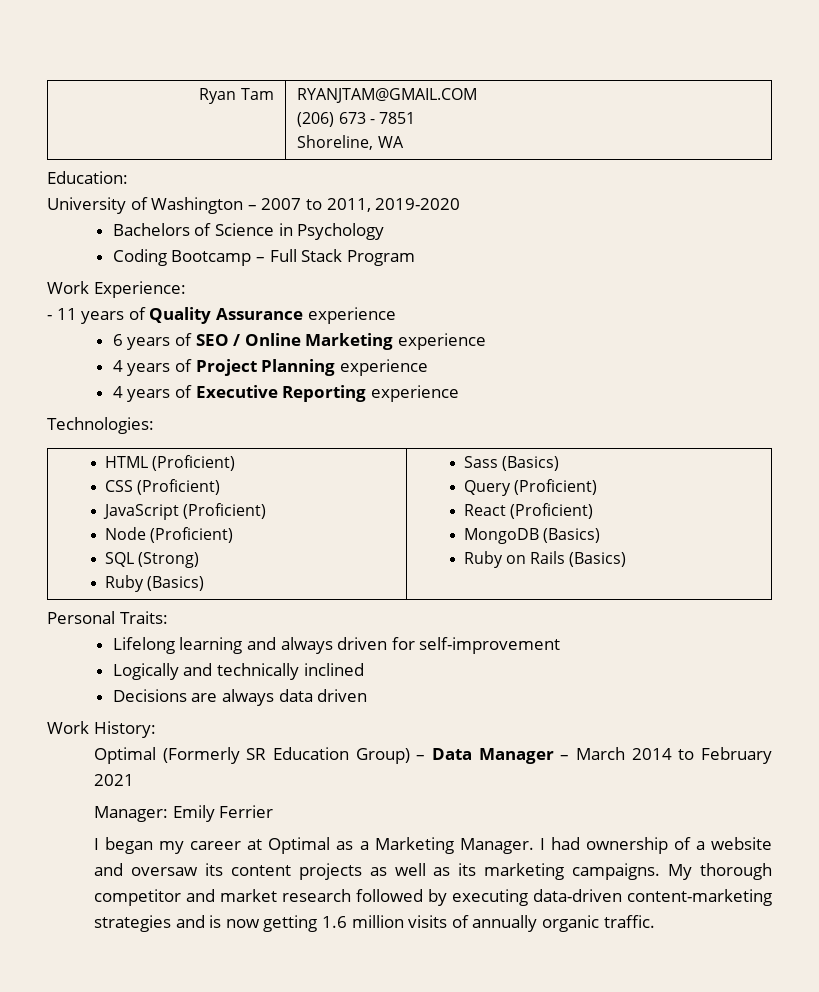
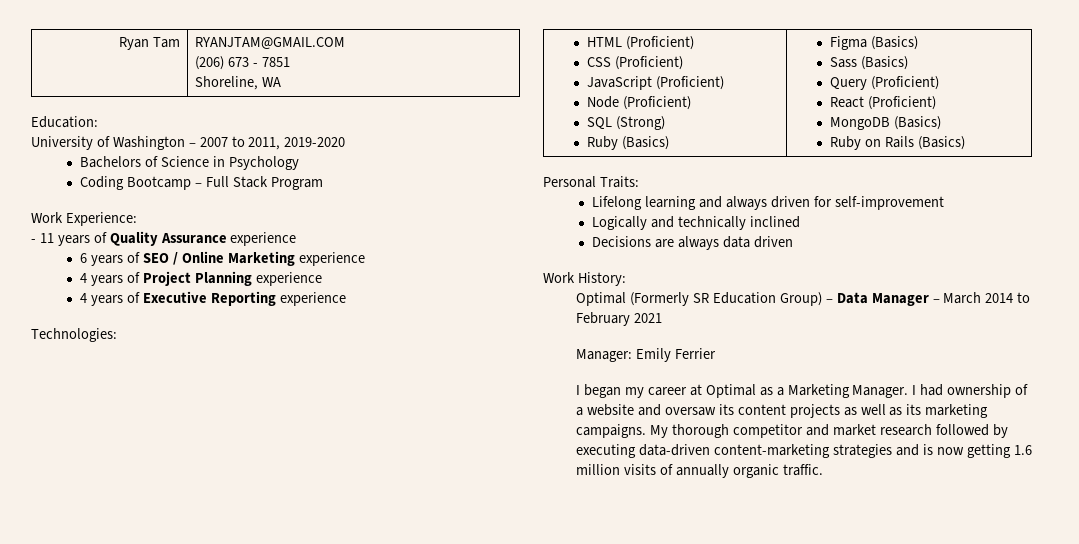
(204, 583) none -> [829,36,918,50] Figma (Basics) //

